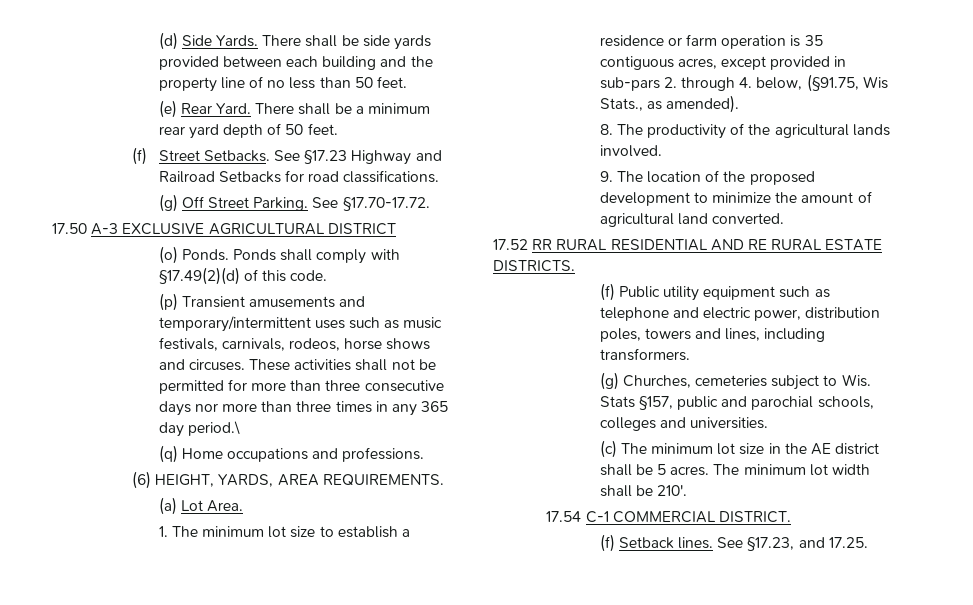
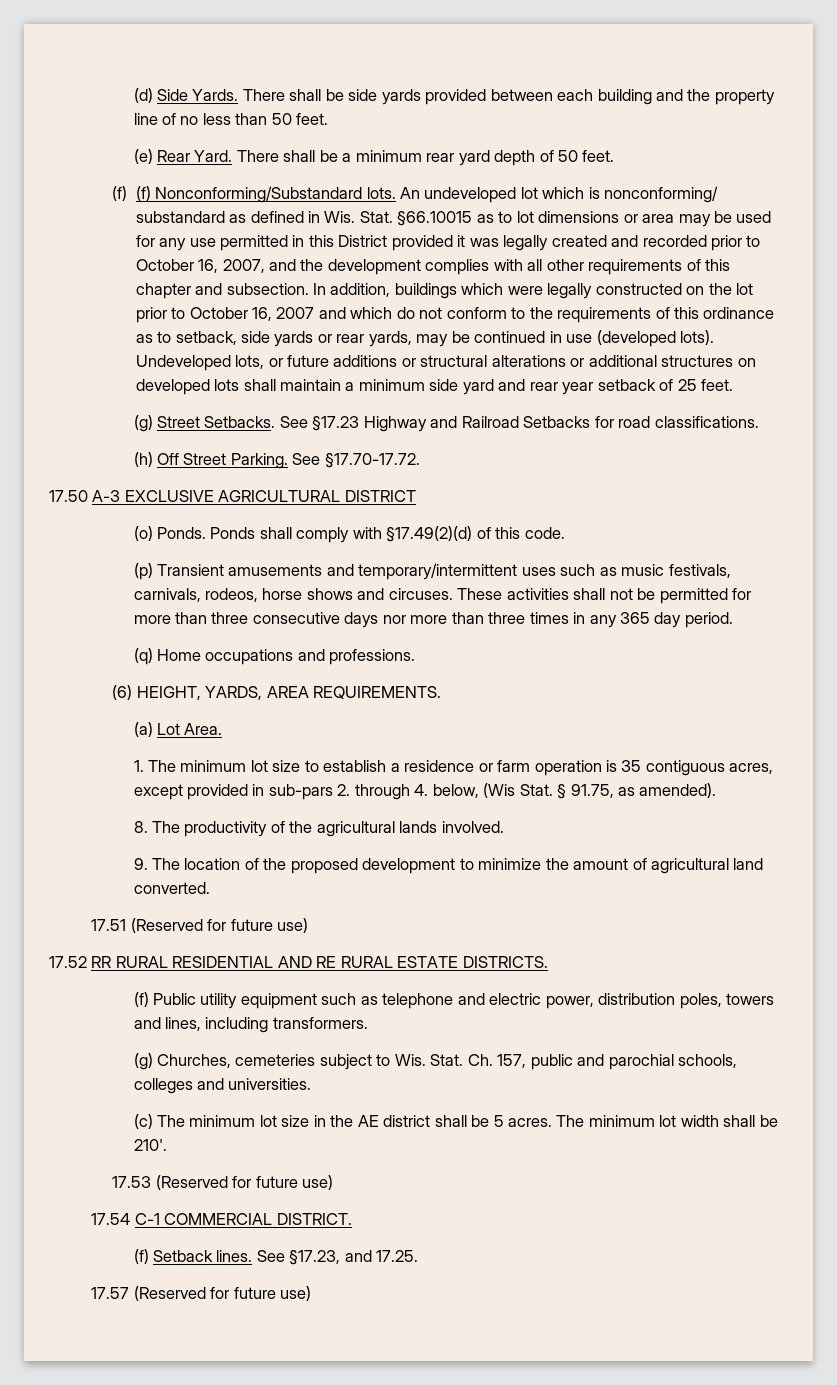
(148, 156) none -> [135,186,719,203] [135,211,772,227] [135,235,761,251] [135,259,731,275] [135,283,754,299] [135,307,775,323] [135,330,715,347] [135,355,756,371] [135,379,734,395] [133,415,153,432] (f) Nonconforming/Substandard lots. An undeveloped lot which is nonconforming/ substandard as defined in Wis. Stat. §66.10015 as to lot dimensions or area may be used for any use permitted in this District provided it was legally created and recorded prior to October 16, 2007, and the development complies with all other requirements of this chapter and subsection. In addition, buildings which were legally constructed on the lot prior to October 16, 2007 and which do not conform to the requirements of this ordinance as to setback, side yards or rear yards, may be continued in use (developed lots). Undeveloped lots, or future additions or structural alterations or additional structures on developed lots shall maintain a minimum side yard and rear year setback of 25 feet. // (g)
[158,194,178,212] (g) -> [133,452,153,467] (h)
[187,421,240,436] period.\ -> [684,612,733,628] period.
[806,74,888,92] [599,98,643,111] (§91.75, Wis Stats., -> [483,783,614,799] (Wis Stat. § 91.75,
(785, 218) none -> [91,918,309,933] // 17.51 (Reserved for future use)
[599,396,673,410] Stats §157, -> [430,1054,527,1068] Stat. Ch. 157,
(688, 490) none -> [112,1175,334,1190] // 17.53 (Reserved for future use)
(868, 542) none -> [91,1286,312,1301] // 17.57 (Reserved for future use)

